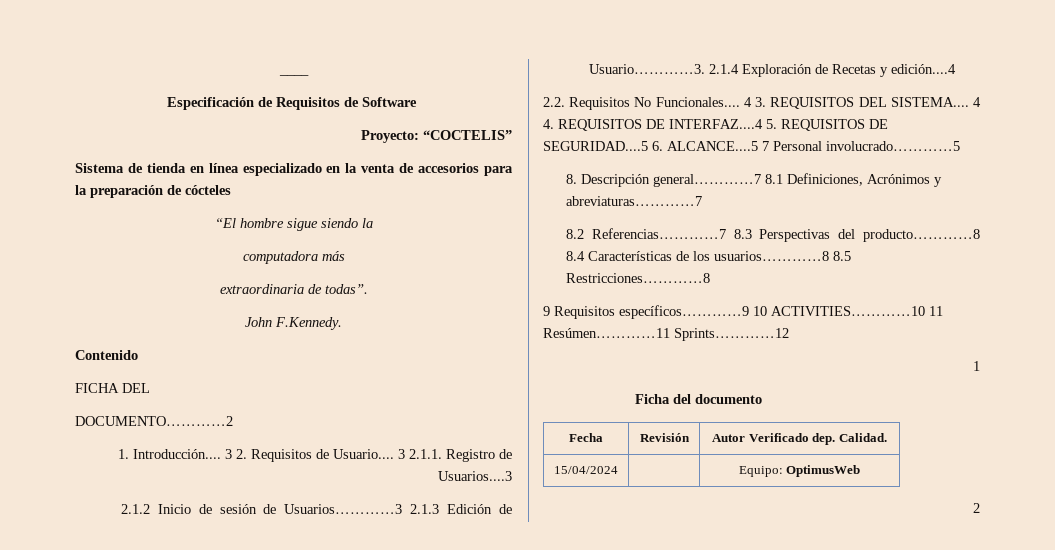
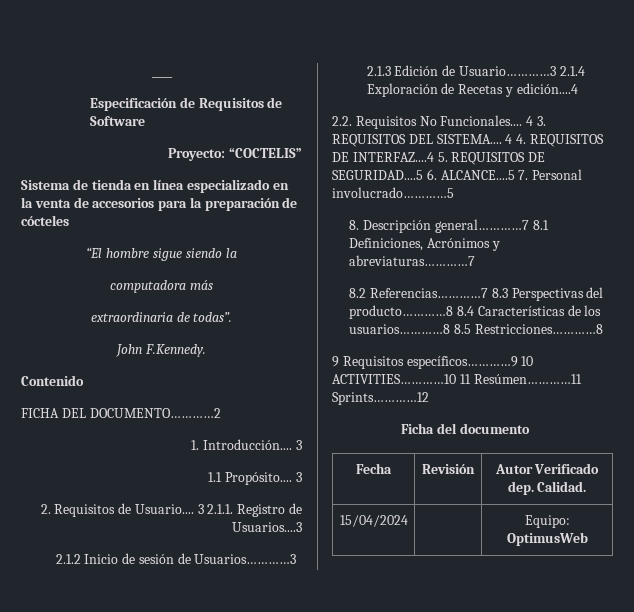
(150, 388) // -> (86, 413) none
(232, 454) none -> [208,472,302,485] // 1.1 Propósito.... 3 //
[588,64,705,74] Usuario…………3. -> [458,66,556,76] Usuario…………3
[762,141,769,151] 7 -> [518,170,529,180] 7.
[973,361,980,371] // 1 -> (429, 398) none
[973,503,980,513] // 2 -> (588, 539) none

